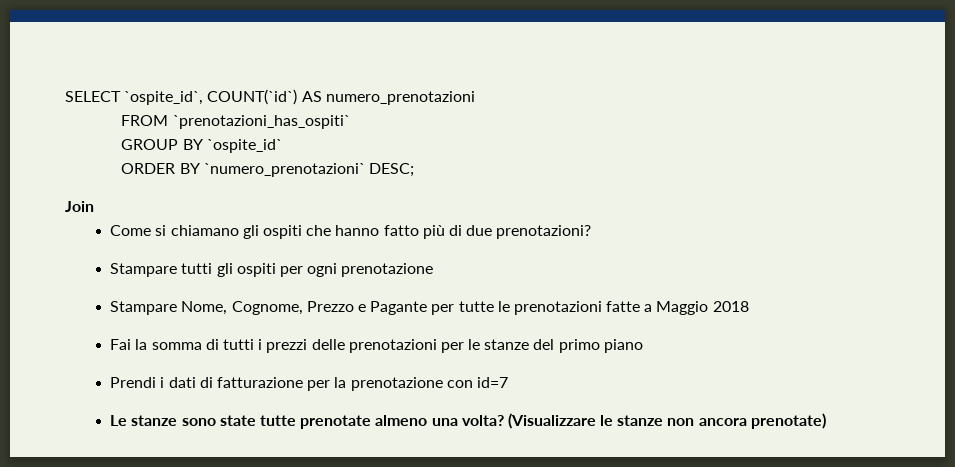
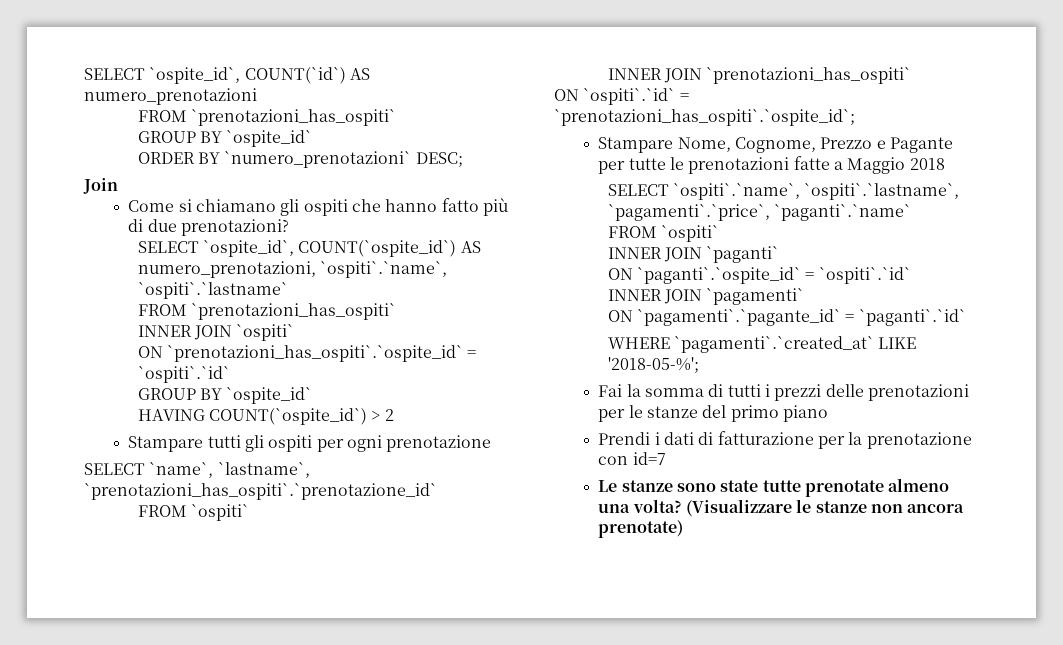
(592, 232) none -> [137,240,481,257] [137,261,448,278] [137,282,288,299] [137,303,397,320] [137,324,295,341] [137,345,477,362] [137,366,230,383] [137,387,313,404] [137,408,394,425] // SELECT `ospite_id`, COUNT(`ospite_id`) AS numero_prenotazioni, `ospiti`.`name`, `ospiti`.`lastname` // FROM `prenotazioni_has_ospiti` // INNER JOIN `ospiti` // ON `prenotazioni_has_ospiti`.`ospite_id` = `ospiti`.`id` // GROUP BY `ospite_id` // HAVING COUNT(`ospite_id`) > 2
(434, 270) none -> [84,462,310,478] [84,483,437,500] [137,504,250,521] [607,67,912,84] [554,88,689,105] [554,109,855,126] // SELECT `name`, `lastname`, `prenotazioni_has_ospiti`.`prenotazione_id` // FROM `ospiti` // INNER JOIN `prenotazioni_has_ospiti` // ON `ospiti`.`id` = `prenotazioni_has_ospiti`.`ospite_id`;
(749, 306) none -> [607,183,960,200] [607,204,912,221] [607,225,720,242] [607,246,780,263] [607,267,911,284] [607,288,805,305] [607,309,966,326] [607,336,917,353] [607,357,699,373] // SELECT `ospiti`.`name`, `ospiti`.`lastname`, `pagamenti`.`price`, `paganti`.`name` // FROM `ospiti` // INNER JOIN `paganti` // ON `paganti`.`ospite_id` = `ospiti`.`id` // INNER JOIN `pagamenti` // ON `pagamenti`.`pagante_id` = `paganti`.`id` // WHERE `pagamenti`.`created_at` LIKE '2018-05-%';

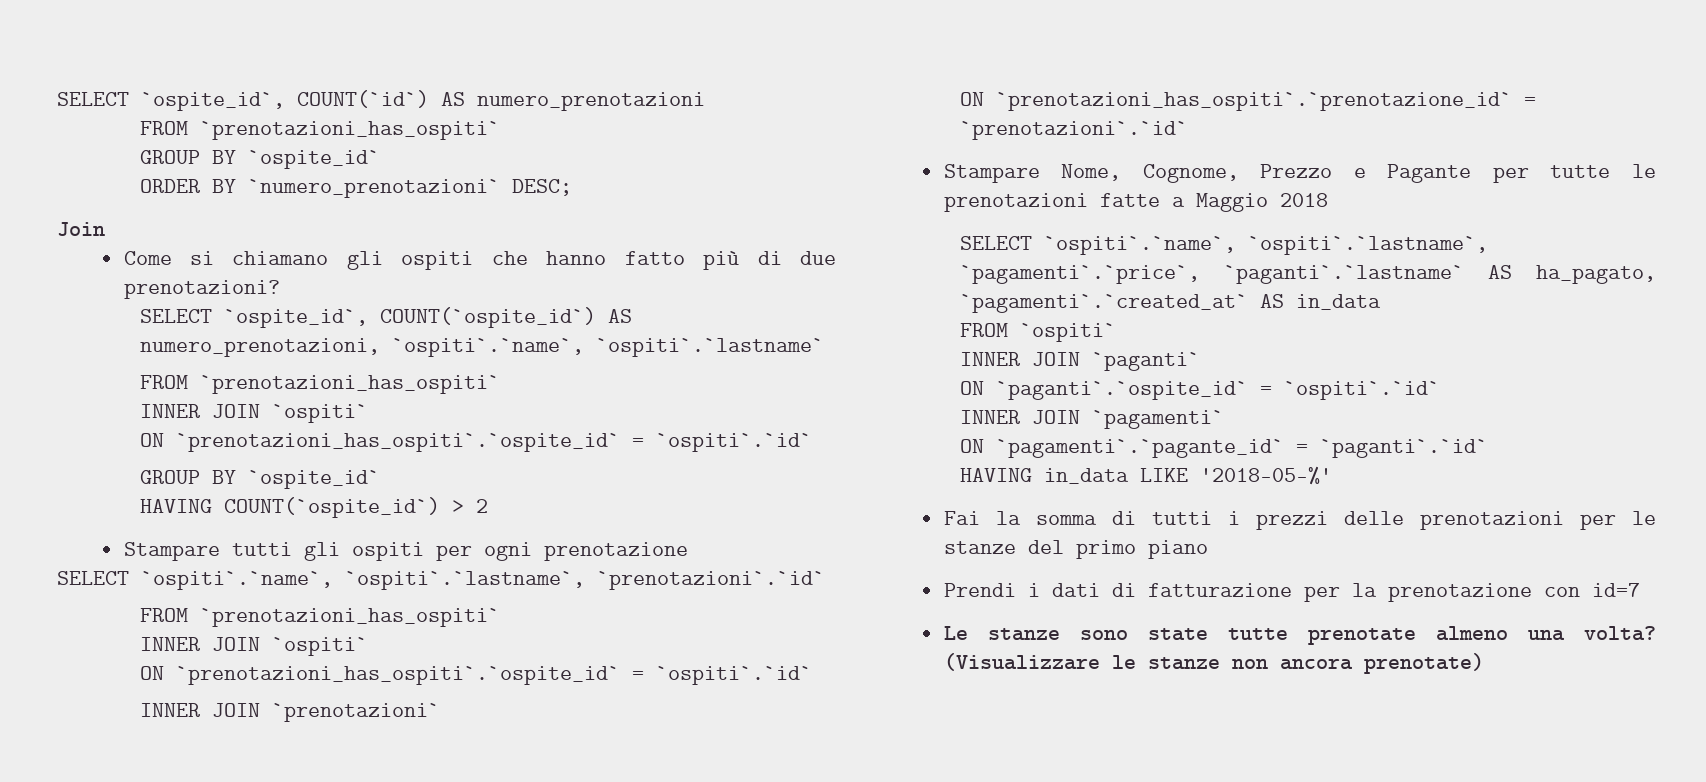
[149,462,310,478] [84,483,437,500] [137,504,250,521] [607,67,912,84] [554,88,689,105] [554,109,855,126] `name`, `lastname`, `prenotazioni_has_ospiti`.`prenotazione_id` // FROM `ospiti` // INNER JOIN `prenotazioni_has_ospiti` // ON `ospiti`.`id` = `prenotazioni_has_ospiti`.`ospite_id`; -> [141,571,825,590] [139,608,500,627] [139,637,368,656] [139,666,812,685] [139,703,440,722] [959,92,1536,111] [959,121,1188,140] `ospiti`.`name`, `ospiti`.`lastname`, `prenotazioni`.`id` // FROM `prenotazioni_has_ospiti` // INNER JOIN `ospiti` // ON `prenotazioni_has_ospiti`.`ospite_id` = `ospiti`.`id` // INNER JOIN `prenotazioni` // ON `prenotazioni_has_ospiti`.`prenotazione_id` = `prenotazioni`.`id`
[774,204,912,221] `paganti`.`name` -> [1223,265,1656,284] [959,294,1381,313] `paganti`.`lastname` AS ha_pagato, `pagamenti`.`created_at` AS in_data
[607,336,917,353] [607,357,699,373] WHERE `pagamenti`.`created_at` LIKE '2018-05-%'; -> [959,466,1332,485] HAVING in_data LIKE '2018-05-%'

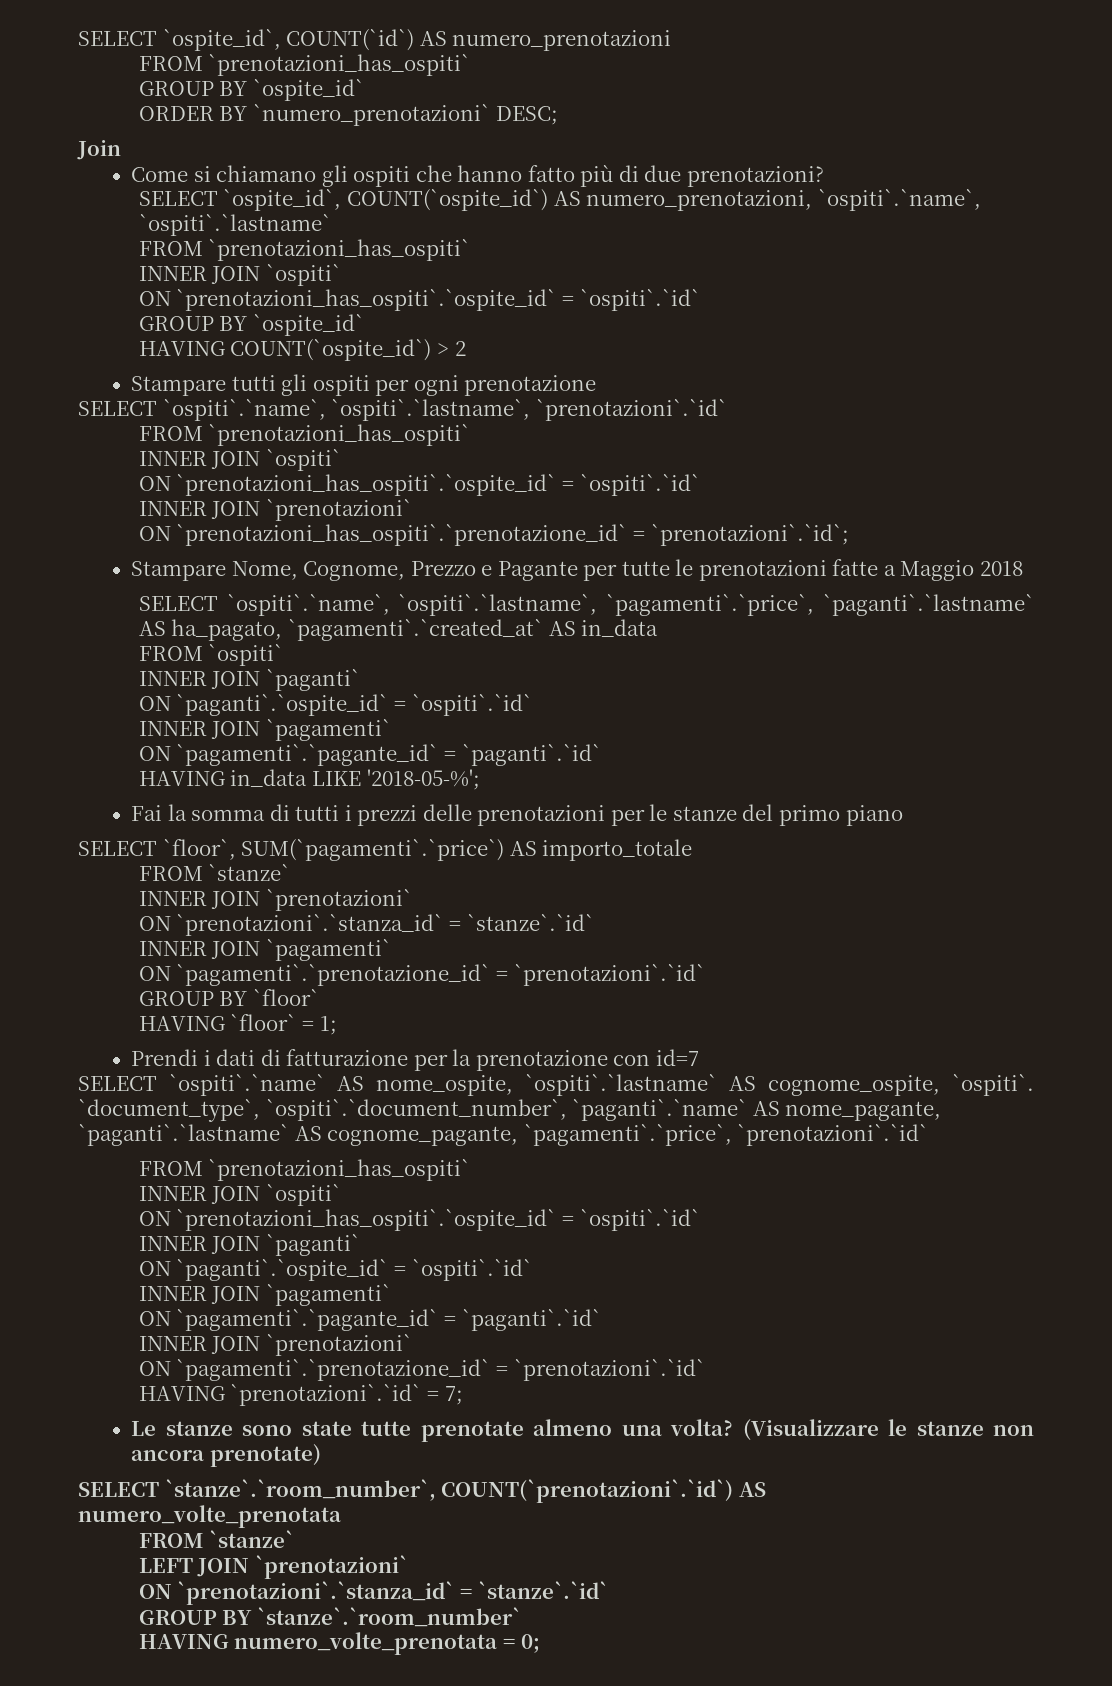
[959,121,1188,140] `prenotazioni`.`id` -> [650,524,849,546] `prenotazioni`.`id`;
[1199,466,1332,485] '2018-05-%' -> [366,769,480,790] '2018-05-%';
(1208, 549) none -> [78,839,693,861] [138,864,291,881] [138,889,412,911] [138,914,594,936] [138,939,391,961] [138,964,705,986] [138,989,319,1006] [138,1014,337,1035] // SELECT `floor`, SUM(`pagamenti`.`price`) AS importo_totale // FROM `stanze` // INNER JOIN `prenotazioni` // ON `prenotazioni`.`stanza_id` = `stanze`.`id` // INNER JOIN `pagamenti` // ON `pagamenti`.`prenotazione_id` = `prenotazioni`.`id` // GROUP BY `floor` // HAVING `floor` = 1;
(1640, 590) none -> [78,1074,1034,1096] [78,1099,942,1122] [78,1124,929,1146] [138,1159,471,1181] [138,1184,341,1206] [138,1209,700,1231] [138,1234,360,1256] [138,1259,532,1281] [138,1284,391,1306] [138,1309,601,1331] [138,1334,412,1356] [138,1359,705,1381] [138,1384,463,1406] // SELECT `ospiti`.`name` AS nome_ospite, `ospiti`.`lastname` AS cognome_ospite, `ospiti`. `document_type`, `ospiti`.`document_number`, `paganti`.`name` AS nome_pagante, `paganti`.`lastname` AS cognome_pagante, `pagamenti`.`price`, `prenotazioni`.`id` // FROM `prenotazioni_has_ospiti` // INNER JOIN `ospiti` // ON `prenotazioni_has_ospiti`.`ospite_id` = `ospiti`.`id` // INNER JOIN `paganti` // ON `paganti`.`ospite_id` = `ospiti`.`id` // INNER JOIN `pagamenti` // ON `pagamenti`.`pagante_id` = `paganti`.`id` // INNER JOIN `prenotazioni` // ON `pagamenti`.`prenotazione_id` = `prenotazioni`.`id` // HAVING `prenotazioni`.`id` = 7;
(1484, 663) none -> [78,1479,766,1503] [78,1505,341,1528] [138,1530,295,1548] [138,1555,408,1579] [138,1581,608,1605] [138,1607,521,1627] [138,1632,540,1655] // SELECT `stanze`.`room_number`, COUNT(`prenotazioni`.`id`) AS numero_volte_prenotata // FROM `stanze` // LEFT JOIN `prenotazioni` // ON `prenotazioni`.`stanza_id` = `stanze`.`id` // GROUP BY `stanze`.`room_number` // HAVING numero_volte_prenotata = 0;

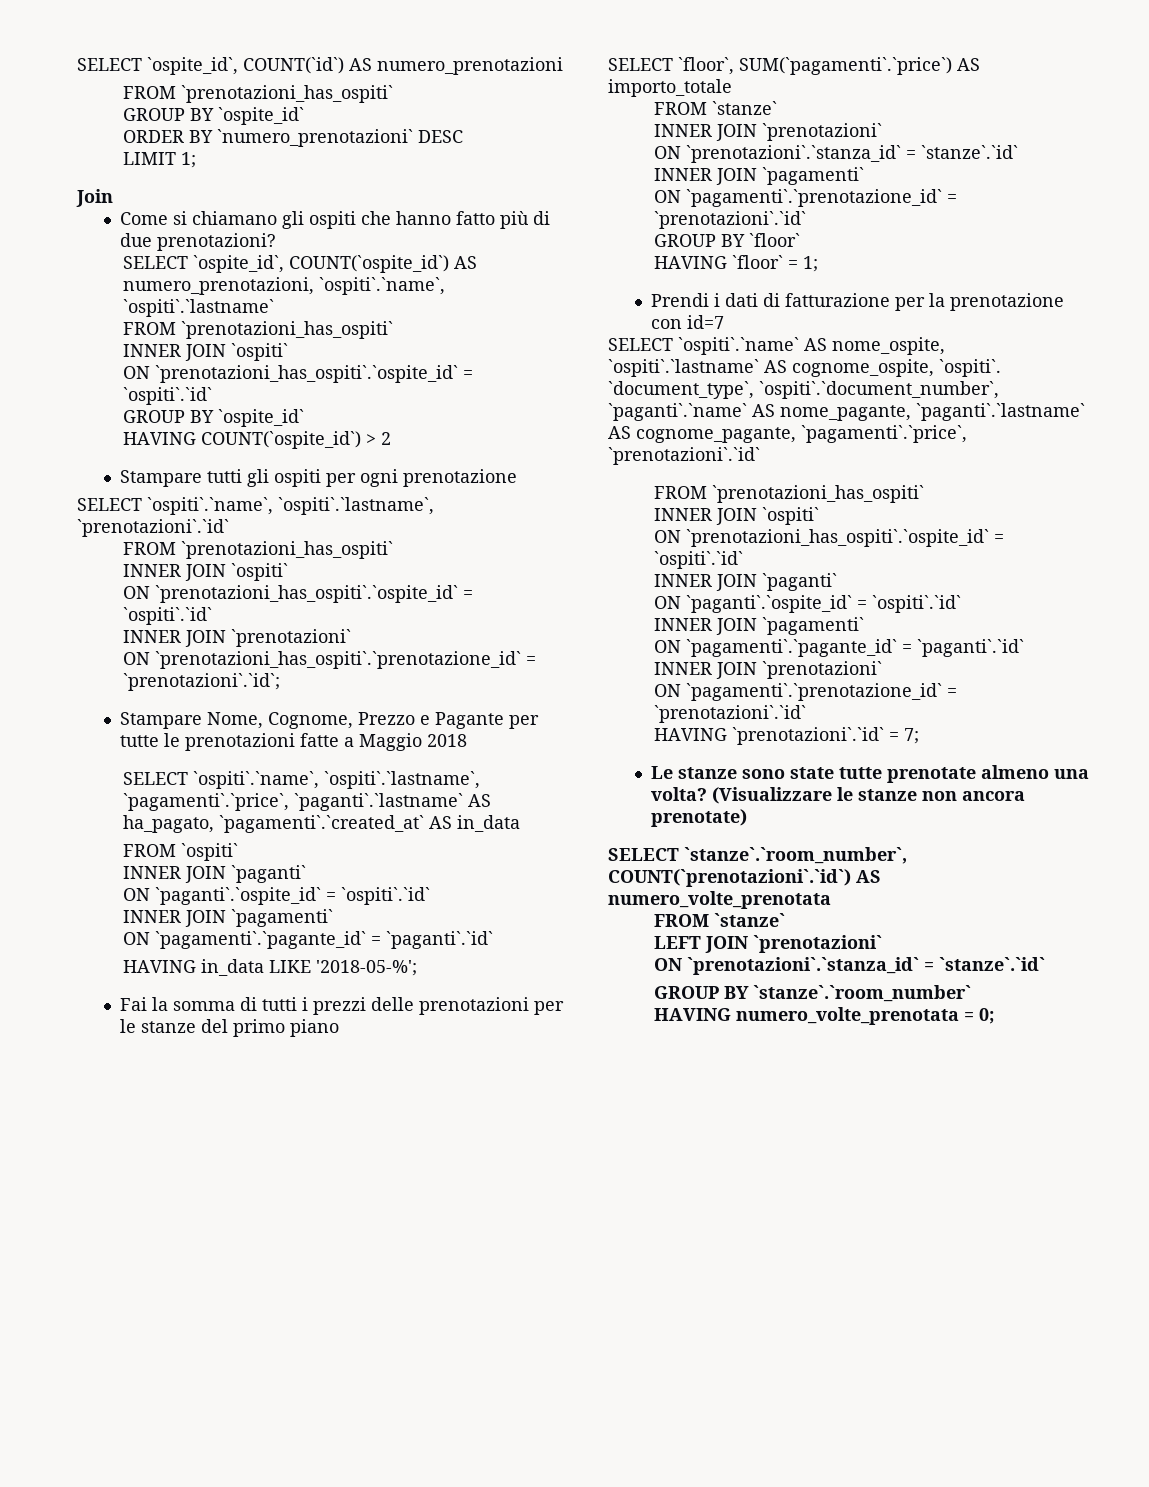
[495,106,558,125] DESC; -> [417,130,463,143] [122,152,196,168] DESC // LIMIT 1;

